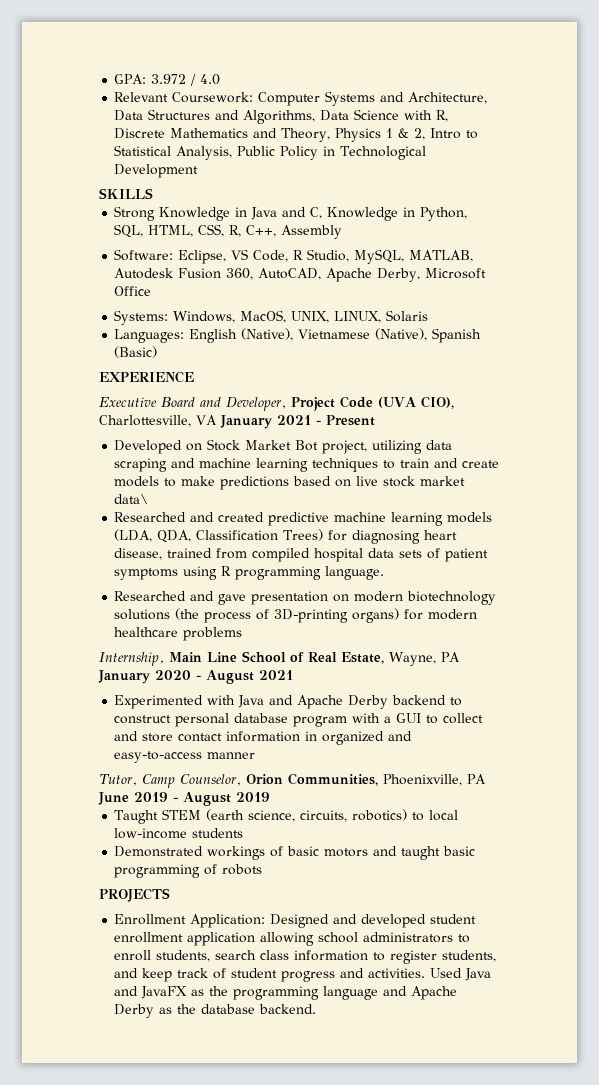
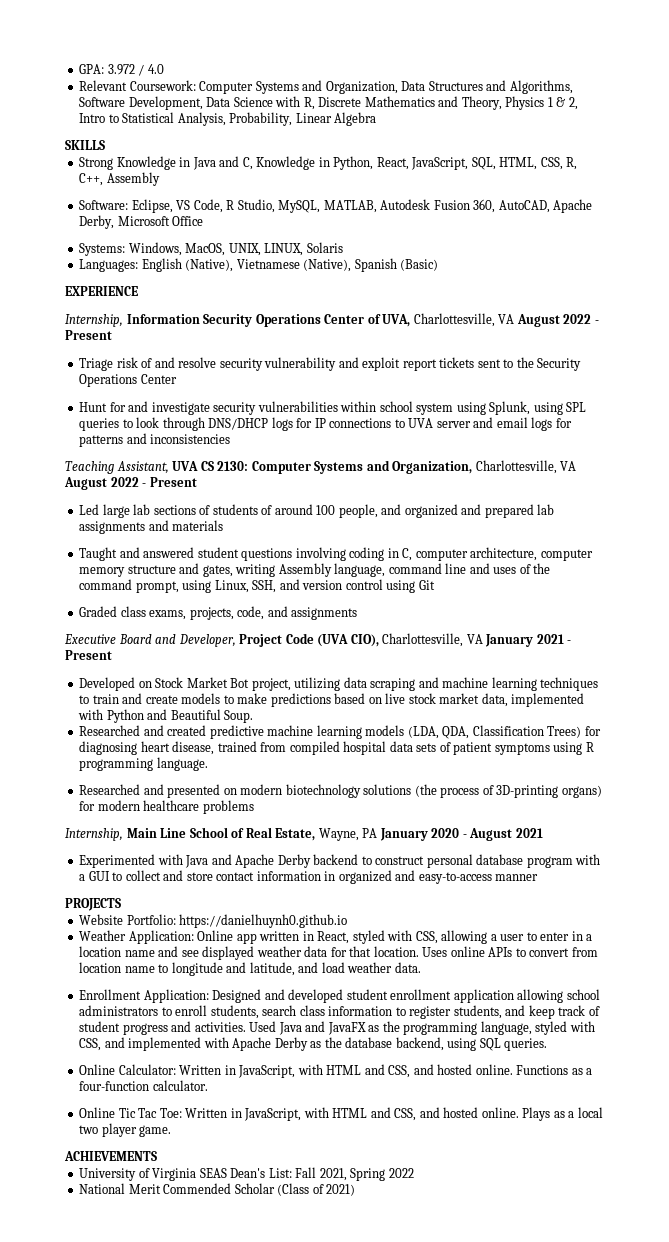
[408,92,488,104] Architecture, -> [325,81,398,94] Organization,
(316, 117) none -> [79,96,203,110] Software Development,
[237,146,427,160] [114,164,199,178] Public Policy in Technological Development -> [229,112,377,126] Probability, Linear Algebra
(468, 214) none -> [376,157,469,170] React, JavaScript,
(194, 377) none -> [65,313,599,327] [65,330,112,340] [79,357,582,371] [79,374,177,387] [79,401,587,415] [79,417,572,431] [79,433,231,447] [65,460,577,474] [64,477,197,490] [79,504,555,518] [79,520,224,534] [79,547,593,561] [79,563,551,577] [79,579,435,593] [79,606,358,620] // Internship, Information Security Operations Center of UVA, Charlottesville, VA August 2022 - Present // Triage risk of and resolve security vulnerability and exploit report tickets sent to the Security Operations Center // Hunt for and investigate security vulnerabilities within school system using Splunk, using SPL queries to look through DNS/DHCP logs for IP connections to UVA server and email logs for patterns and inconsistencies // Teaching Assistant, UVA CS 2130: Computer Systems and Organization, Charlottesville, VA August 2022 - Present // Led large lab sections of students of around 100 people, and organized and prepared lab assignments and materials // Taught and answered student questions involving coding in C, computer architecture, computer memory structure and gates, writing Assembly language, command line and uses of the command prompt, using Linux, SSH, and version control using Git // Graded class exams, projects, code, and assignments
[114,494,149,504] data\ -> [481,693,585,707] [78,709,254,723] data, implemented with Python and Beautiful Soup.
[218,591,329,605] gave presentation -> [167,784,221,798] presented
[99,773,486,788] [98,792,270,806] [114,809,459,824] [114,828,244,839] [114,846,476,860] [114,864,263,878] [99,888,170,902] Tutor, Camp Counselor, Orion Communities, Phoenixville, PA June 2019 - August 2019 // Taught STEM (earth science, circuits, robotics) to local low-income students // Demonstrated workings of basic motors and taught basic programming of robots // PROJECTS -> [65,898,121,911] [79,914,348,928] [79,930,593,944] [79,946,598,960] [79,962,421,976] PROJECTS // Website Portfolio: https://danielhuynh0.github.io // Weather Application: Online app written in React, styled with CSS, allowing a user to enter in a location name and see displayed weather data for that location. Uses online APIs to convert from location name to longitude and latitude, and load weather data.
[323,986,408,1000] language and -> [480,1021,595,1035] [79,1037,229,1051] language, styled with CSS, and implemented with
[259,1004,317,1014] backend. -> [395,1037,548,1051] [79,1064,593,1078] [79,1080,208,1091] [79,1107,603,1121] [79,1123,172,1137] [64,1151,157,1161] [79,1167,414,1181] [79,1183,356,1196] backend, using SQL queries. // Online Calculator: Written in JavaScript, with HTML and CSS, and hosted online. Functions as a four-function calculator. // Online Tic Tac Toe: Written in JavaScript, with HTML and CSS, and hosted online. Plays as a local two player game. // ACHIEVEMENTS // University of Virginia SEAS Dean's List: Fall 2021, Spring 2022 // National Merit Commended Scholar (Class of 2021)

